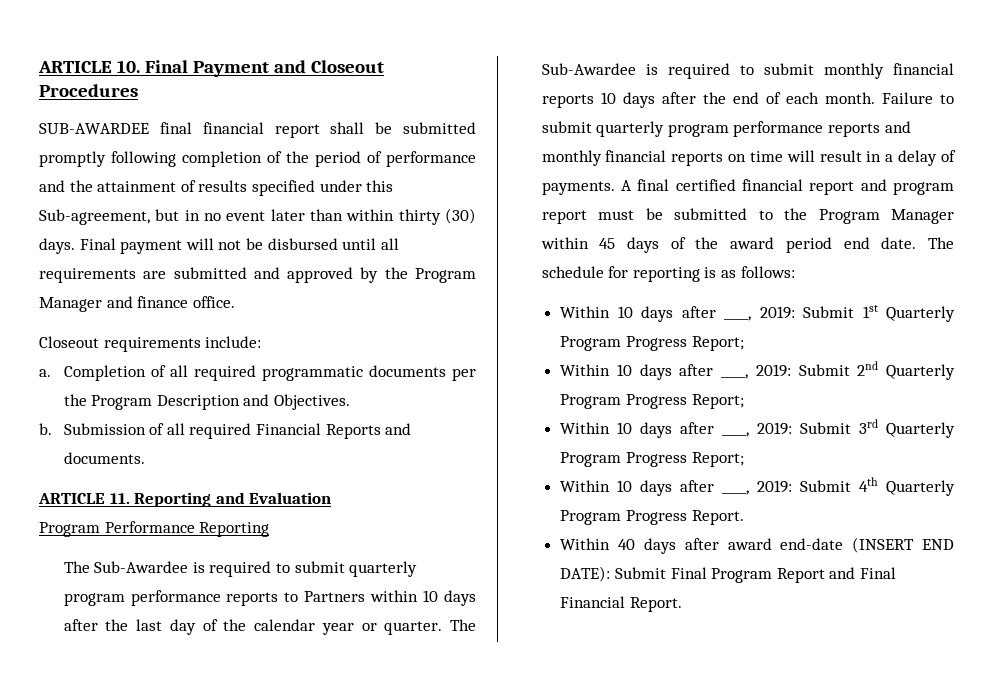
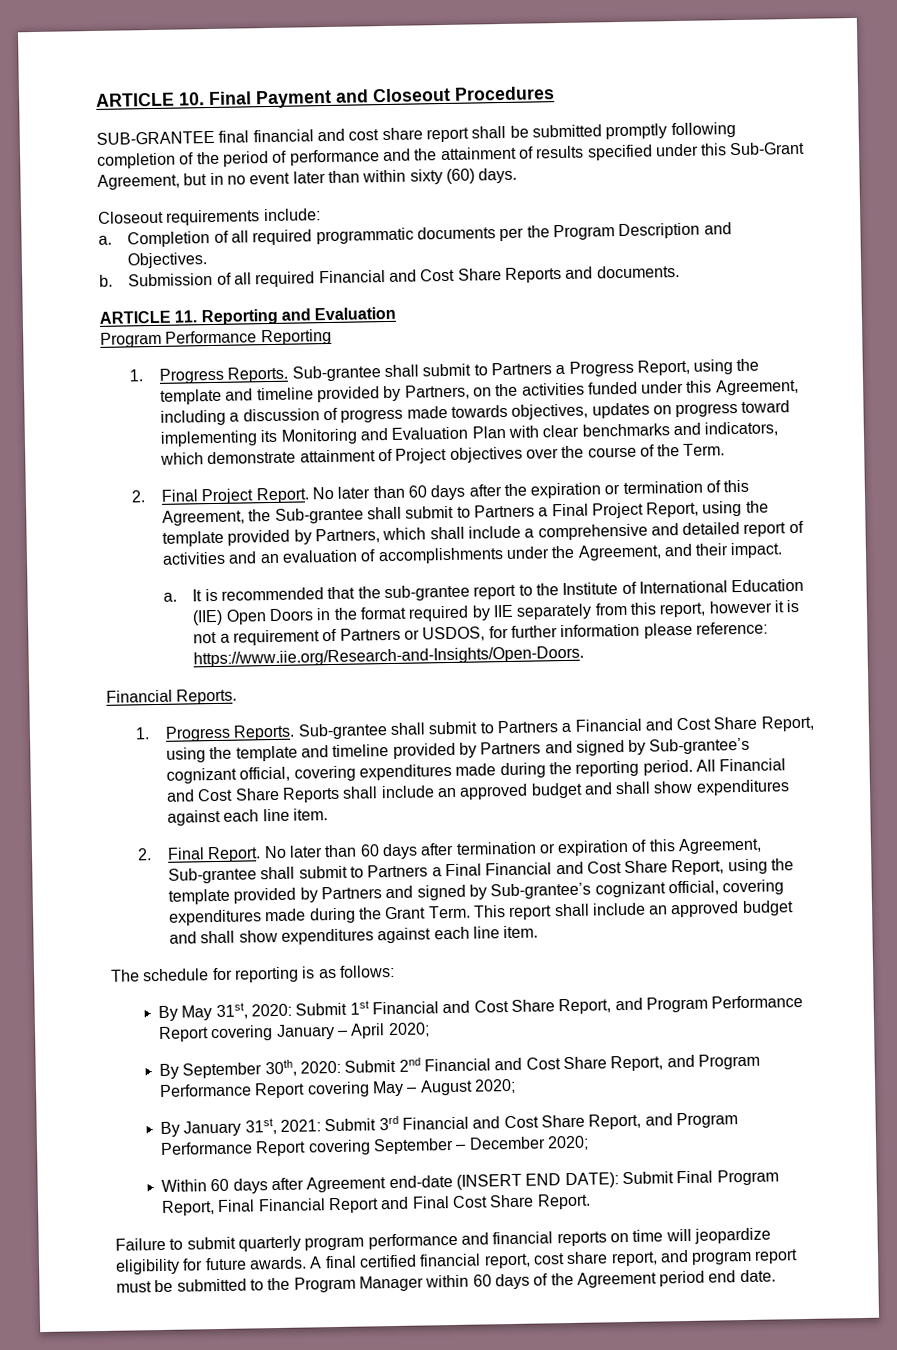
[39,123,149,134] SUB-AWARDEE -> [96,130,215,145] SUB-GRANTEE
(264, 128) none -> [316,127,423,142] and cost share
[39,209,150,225] Sub-agreement, -> [729,141,806,156] [97,173,180,190] Sub-Grant Agreement,
[398,208,476,225] thirty (30) -> [409,168,475,185] sixty (60)
[79,238,399,254] [39,267,476,283] [39,296,235,312] Final payment will not be disbursed until all requirements are submitted and approved by the Program Manager and finance office. -> (518, 175) none
(321, 429) none -> [389,268,502,282] and Cost Share
[63,561,418,577] [63,590,476,606] [63,619,476,635] [541,63,954,79] [541,92,875,108] The Sub-Awardee is required to submit quarterly program performance reports to Partners within 10 days after the last day of the calendar year or quarter. The Sub-Awardee is required to submit monthly financial reports 10 days after the end of each month. -> [129,358,760,384] [159,378,799,405] [159,400,791,426] [159,421,779,447] [159,443,726,465] [131,479,750,505] [161,500,769,526] [161,520,804,547] [161,542,784,565] [162,578,805,602] [192,599,800,626] [193,621,768,646] [193,645,585,668] [106,688,238,705] [135,715,815,742] [165,737,751,763] [165,758,787,784] [165,779,790,803] [166,808,328,826] [137,837,763,863] [167,858,795,884] [167,879,785,905] [167,900,794,926] [168,925,539,945] [110,964,395,983] [158,994,804,1022] [158,1022,430,1043] [159,1053,760,1079] [159,1078,516,1099] [160,1112,738,1137] [160,1135,589,1157] [161,1169,779,1194] [161,1193,591,1216] 1. Progress Reports. Sub-grantee shall submit to Partners a Progress Report, using the template and timeline provided by Partners, on the activities funded under this Agreement, including a discussion of progress made towards objectives, updates on progress toward implementing its Monitoring and Evaluation Plan with clear benchmarks and indicators, which demonstrate attainment of Project objectives over the course of the Term. // 2. Final Project Report. No later than 60 days after the expiration or termination of this Agreement, the Sub-grantee shall submit to Partners a Final Project Report, using the template provided by Partners, which shall include a comprehensive and detailed report of activities and an evaluation of accomplishments under the Agreement, and their impact. // a. It is recommended that the sub-grantee report to the Institute of International Education (IIE) Open Doors in the format required by IIE separately from this report, however it is not a requirement of Partners or USDOS, for further information please reference: https://www.iie.org/Research-and-Insights/Open-Doors. // Financial Reports. // 1. Progress Reports. Sub-grantee shall submit to Partners a Financial and Cost Share Report, using the template and timeline provided by Partners and signed by Sub-grantee’s cognizant official, covering expenditures made during the reporting period. All Financial and Cost Share Reports shall include an approved budget and shall show expenditures against each line item. // 2. Final Report. No later than 60 days after termination or expiration of this Agreement, Sub-grantee shall submit to Partners a Final Financial and Cost Share Report, using the template provided by Partners and signed by Sub-grantee’s cognizant official, covering expenditures made during the Grant Term. This report shall include an approved budget and shall show expenditures against each line item. // The schedule for reporting is as follows: // By May 31st, 2020: Submit 1st Financial and Cost Share Report, and Program Performance Report covering January – April 2020; // By September 30th, 2020: Submit 2nd Financial and Cost Share Report, and Program Performance Report covering May – August 2020; // By January 31st, 2021: Submit 3rd Financial and Cost Share Report, and Program Performance Report covering September – December 2020; // Within 60 days after Agreement end-date (INSERT END DATE): Submit Final Program Report, Final Financial Report and Final Cost Share Report. //
[827,121,911,137] [541,150,602,166] reports and monthly -> [460,1232,489,1245] and
[819,150,956,166] [541,179,855,195] result in a delay of payments. A final certified financial report -> [693,1227,771,1244] [115,1251,658,1275] jeopardize eligibility for future awards. A final certified financial report, cost share report,
[599,238,616,249] 45 -> [472,1274,492,1287] 60
[730,237,775,249] award -> [576,1271,657,1288] Agreement
[928,237,954,249] [541,266,795,282] [560,305,955,322] [560,336,744,351] [560,361,955,380] [560,394,744,409] [560,419,955,438] [560,452,744,467] [560,477,955,496] [560,510,744,525] [560,537,954,554] [560,566,896,583] [560,596,682,612] The schedule for reporting is as follows: // Within 10 days after ____, 2019: Submit 1st Quarterly Program Progress Report; // Within 10 days after ____, 2019: Submit 2nd Quarterly Program Progress Report; // Within 10 days after ____, 2019: Submit 3rd Quarterly Program Progress Report; // Within 10 days after ____, 2019: Submit 4th Quarterly Program Progress Report. // Within 40 days after award end-date (INSERT END DATE): Submit Final Program Report and Final Financial Report. -> (776, 1276) none

